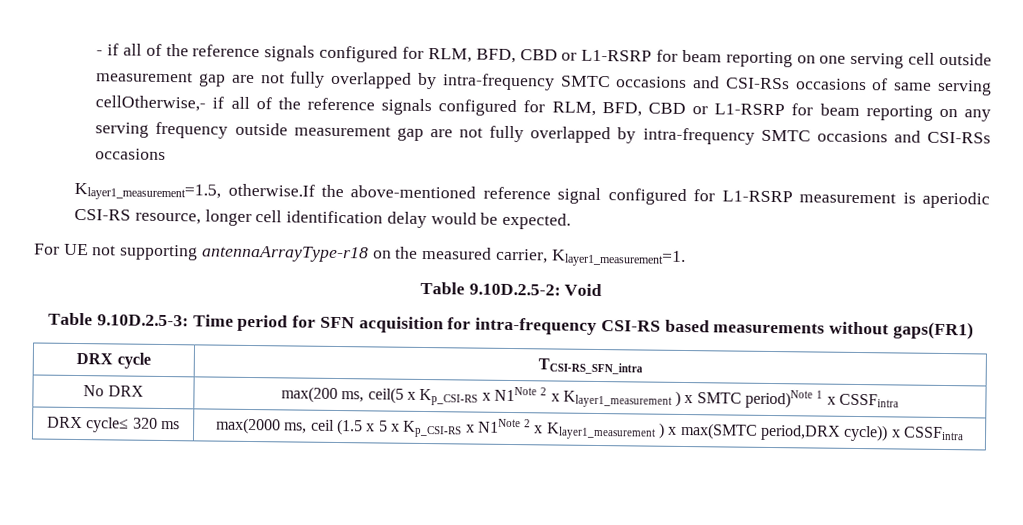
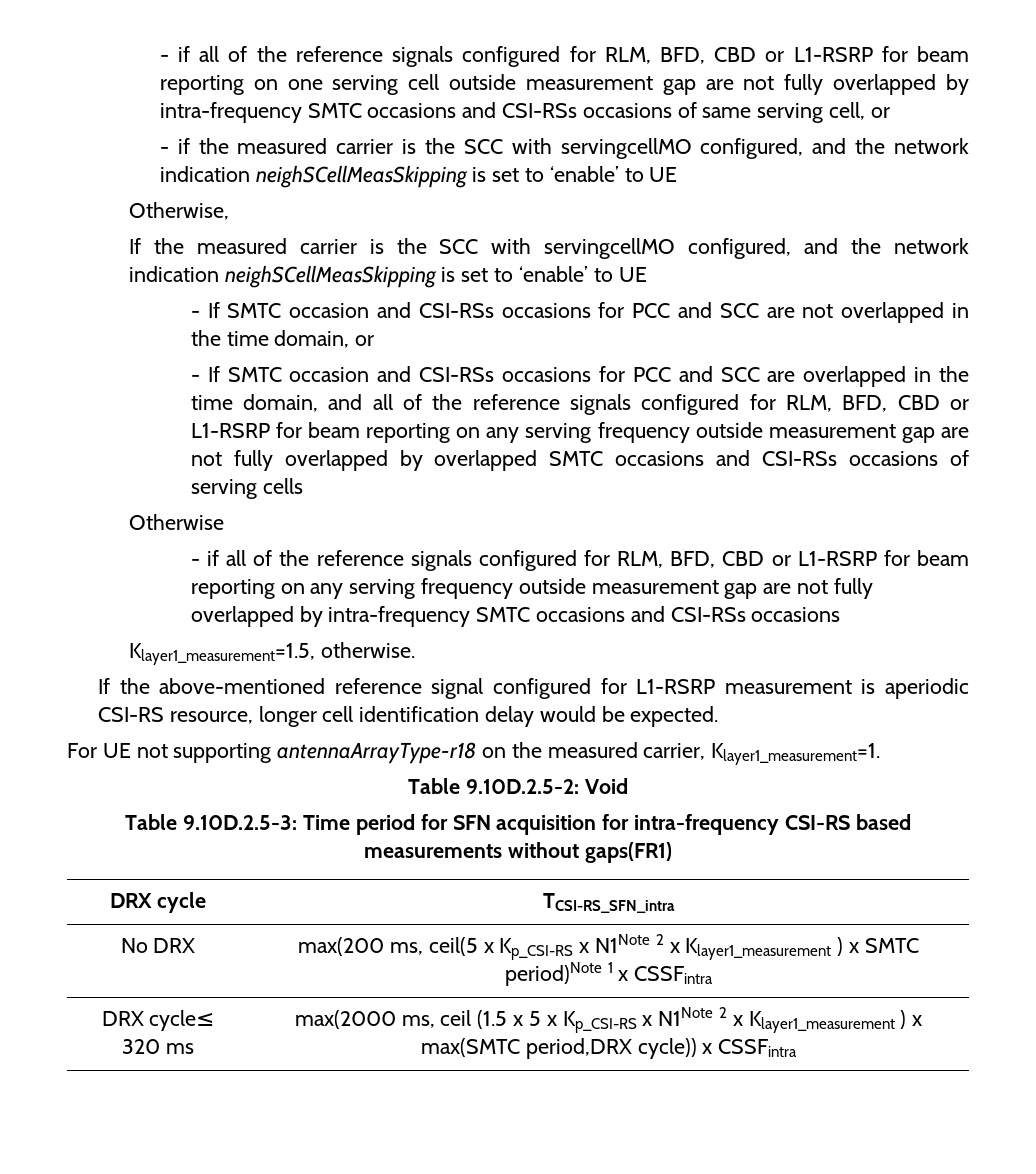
[95,95,207,112] cellOtherwise,- -> [829,102,890,120] [159,138,970,159] [159,165,678,188] [128,202,229,220] [128,238,969,259] [128,265,647,288] [190,302,970,323] [190,330,375,348] [190,366,970,387] [190,394,970,415] [190,422,969,443] [190,450,969,471] [190,478,303,499] [128,514,224,530] [190,559,200,566] cell, or // - if the measured carrier is the SCC with servingcellMO configured, and the network indication neighSCellMeasSkipping is set to ‘enable’ to UE // Otherwise, // If the measured carrier is the SCC with servingcellMO configured, and the network indication neighSCellMeasSkipping is set to ‘enable’ to UE // - If SMTC occasion and CSI-RSs occasions for PCC and SCC are not overlapped in the time domain, or // - If SMTC occasion and CSI-RSs occasions for PCC and SCC are overlapped in the time domain, and all of the reference signals configured for RLM, BFD, CBD or L1-RSRP for beam reporting on any serving frequency outside measurement gap are not fully overlapped by overlapped SMTC occasions and CSI-RSs occasions of serving cells // Otherwise // -
[227,183,315,197] otherwise.If -> [320,642,415,658] [97,678,110,694] otherwise. // If

